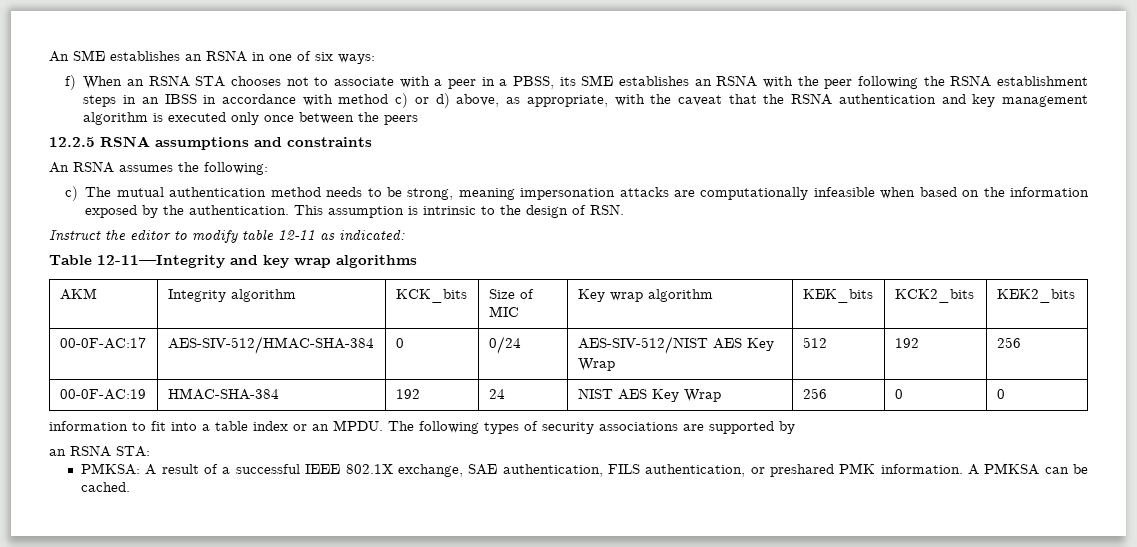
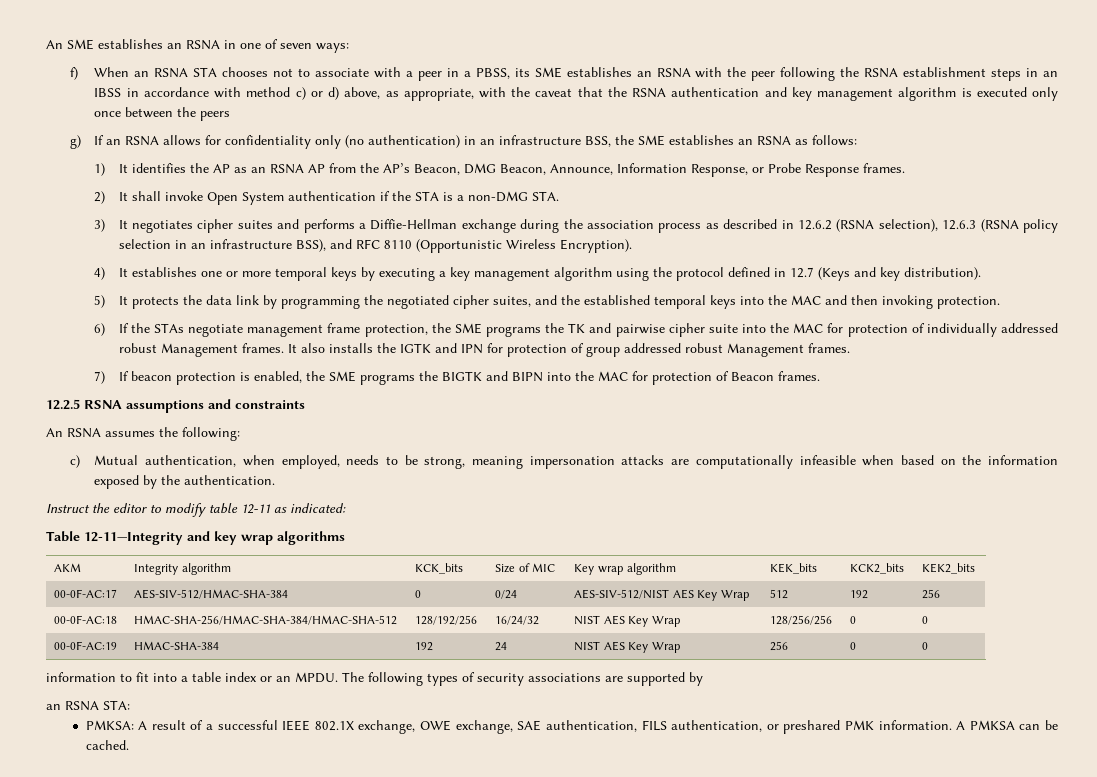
[315,52,333,61] six -> [280,43,312,49] seven
(419, 120) none -> [70,135,858,149] [94,163,905,177] [94,191,559,205] [94,219,1058,233] [118,239,632,253] [94,267,981,281] [94,295,1000,309] [94,323,1059,337] [118,343,850,357] [94,371,820,385] // g) If an RSNA allows for confidentiality only (no authentication) in an infrastructure BSS, the SME establishes an RSNA as follows: // 1) It identifies the AP as an RSNA AP from the AP’s Beacon, DMG Beacon, Announce, Information Response, or Probe Response frames. // 2) It shall invoke Open System authentication if the STA is a non-DMG STA. // 3) It negotiates cipher suites and performs a Diffie-Hellman exchange during the association process as described in 12.6.2 (RSNA selection), 12.6.3 (RSNA policy selection in an infrastructure BSS), and RFC 8110 (Opportunistic Wireless Encryption). // 4) It establishes one or more temporal keys by executing a key management algorithm using the protocol defined in 12.7 (Keys and key distribution). // 5) It protects the data link by programming the negotiated cipher suites, and the established temporal keys into the MAC and then invoking protection. // 6) If the STAs negotiate management frame protection, the SME programs the TK and pairwise cipher suite into the MAC for protection of individually addressed robust Management frames. It also installs the IGTK and IPN for protection of group addressed robust Management frames. // 7) If beacon protection is enabled, the SME programs the BIGTK and BIPN into the MAC for protection of Beacon frames.
[85,187,321,197] The mutual authentication method -> [94,455,340,469] Mutual authentication, when employed,
[294,204,625,218] This assumption is intrinsic to the design of RSN. -> (276, 480) none
(1021, 342) none -> [54,615,118,624] [134,615,398,625] [415,615,478,625] [495,616,540,625] [574,615,681,627] [770,615,833,625] [850,616,857,624] [922,616,929,624] // 00-0F-AC:18 | HMAC-SHA-256/HMAC-SHA-384/HMAC-SHA-512 | 128/192/256 | 16/24/32 | NIST AES Key Wrap | 128/256/256 | 0 | 0
(463, 470) none -> [420,720,513,734] OWE exchange,

